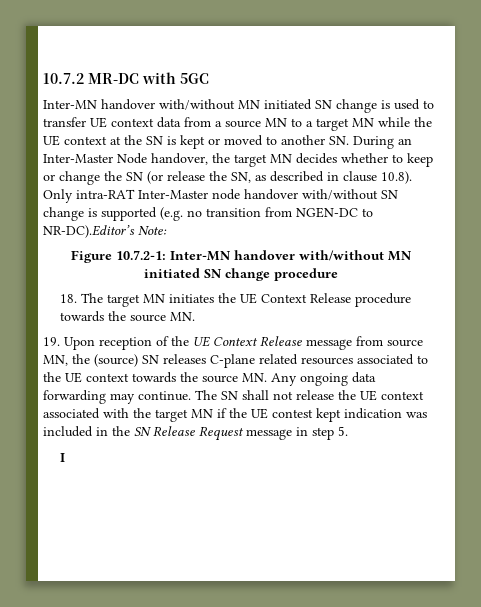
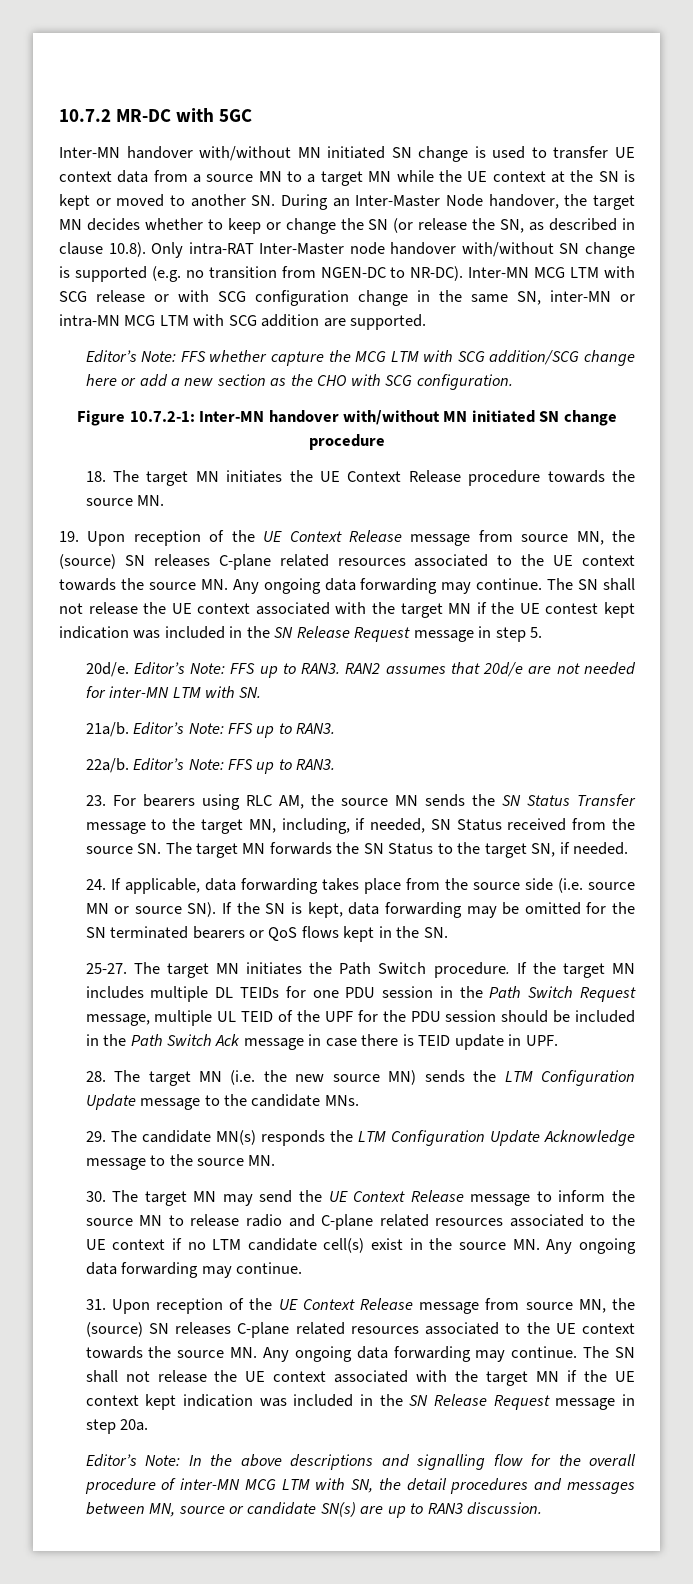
[43,225,167,238] NR-DC).Editor’s Note: -> [410,266,635,281] [59,290,635,306] [59,314,427,330] [85,350,635,366] [85,374,513,390] NR-DC). Inter-MN MCG LTM with SCG release or with SCG configuration change in the same SN, inter-MN or intra-MN MCG LTM with SCG addition are supported. // Editor’s Note: FFS whether capture the MCG LTM with SCG addition/SCG change here or add a new section as the CHO with SCG configuration.
[59,453,65,462] I -> [85,662,636,678] [85,686,262,698] [85,722,336,738] [85,758,336,774] [85,794,637,810] [85,818,635,834] [85,842,628,858] [85,878,636,894] [85,902,636,918] [85,926,448,942] [85,962,635,978] [85,986,637,1002] [85,1010,635,1026] [85,1034,558,1050] [85,1070,636,1086] [85,1094,359,1110] [85,1130,635,1146] [85,1154,276,1170] [85,1190,636,1206] [85,1214,635,1230] [85,1238,636,1254] [85,1262,302,1278] [85,1298,635,1314] [85,1322,635,1338] [85,1346,636,1362] [85,1370,635,1386] [85,1394,635,1410] [85,1419,149,1434] [85,1454,636,1470] [84,1478,635,1494] [85,1502,543,1518] 20d/e. Editor’s Note: FFS up to RAN3. RAN2 assumes that 20d/e are not needed for inter-MN LTM with SN. // 21a/b. Editor’s Note: FFS up to RAN3. // 22a/b. Editor’s Note: FFS up to RAN3. // 23. For bearers using RLC AM, the source MN sends the SN Status Transfer message to the target MN, including, if needed, SN Status received from the source SN. The target MN forwards the SN Status to the target SN, if needed. // 24. If applicable, data forwarding takes place from the source side (i.e. source MN or source SN). If the SN is kept, data forwarding may be omitted for the SN terminated bearers or QoS flows kept in the SN. // 25-27. The target MN initiates the Path Switch procedure. If the target MN includes multiple DL TEIDs for one PDU session in the Path Switch Request message, multiple UL TEID of the UPF for the PDU session should be included in the Path Switch Ack message in case there is TEID update in UPF. // 28. The target MN (i.e. the new source MN) sends the LTM Configuration Update message to the candidate MNs. // 29. The candidate MN(s) responds the LTM Configuration Update Acknowledge message to the source MN. // 30. The target MN may send the UE Context Release message to inform the source MN to release radio and C-plane related resources associated to the UE context if no LTM candidate cell(s) exist in the source MN. Any ongoing data forwarding may continue. // 31. Upon reception of the UE Context Release message from source MN, the (source) SN releases C-plane related resources associated to the UE context towards the source MN. Any ongoing data forwarding may continue. The SN shall not release the UE context associated with the target MN if the UE context kept indication was included in the SN Release Request message in step 20a. // Editor’s Note: In the above descriptions and signalling flow for the overall procedure of inter-MN MCG LTM with SN, the detail procedures and messages between MN, source or candidate SN(s) are up to RAN3 discussion.

